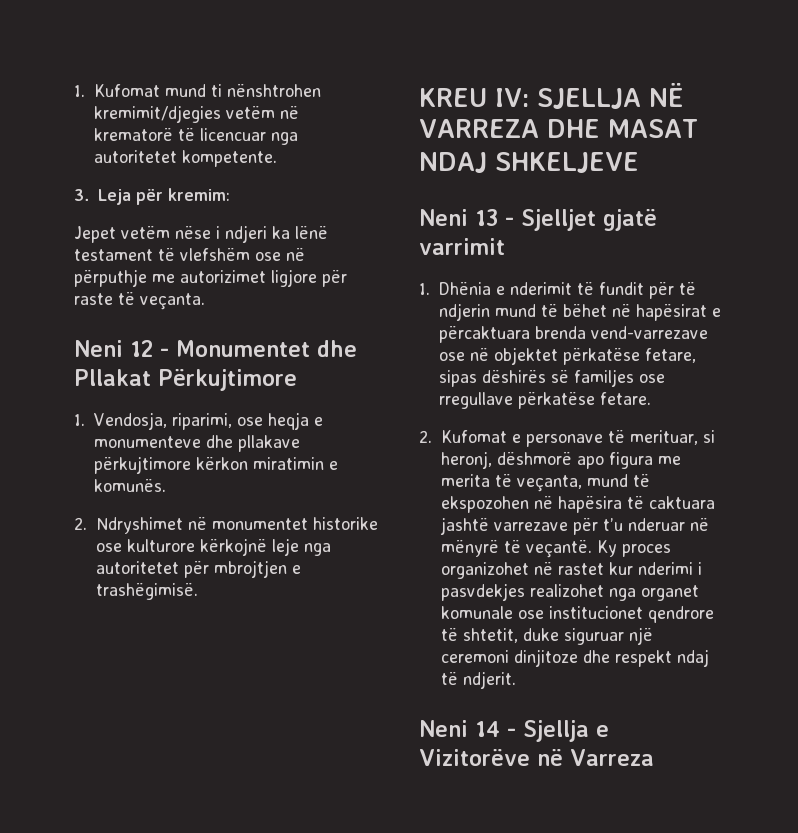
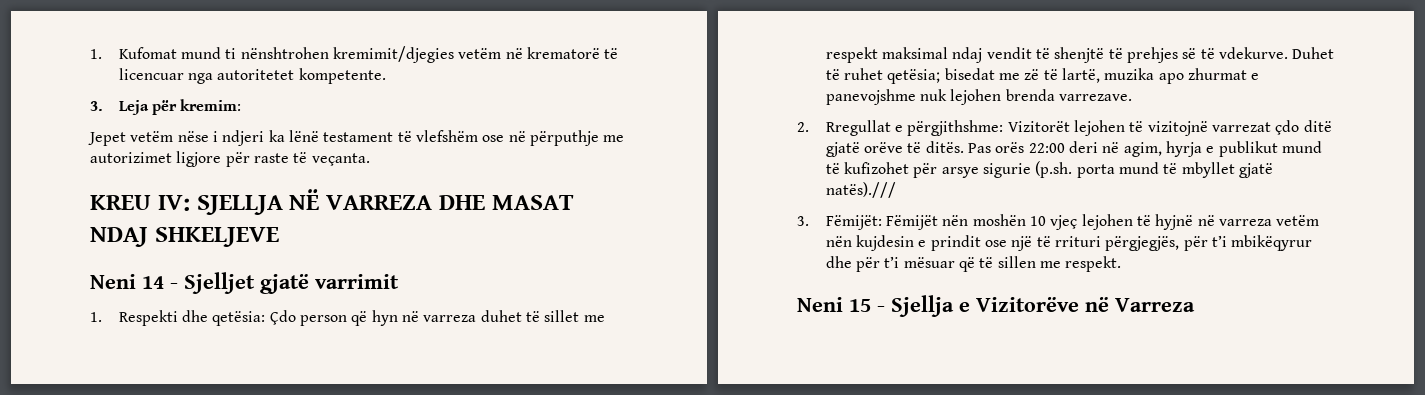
[74,340,357,357] [74,369,297,391] [74,412,323,430] [93,435,300,452] [93,456,338,474] [93,478,166,492] [74,516,378,534] [95,538,331,556] [95,560,301,578] [95,582,198,600] // Neni 12 - Monumentet dhe Pllakat Përkujtimore // 1. Vendosja, riparimi, ose heqja e monumenteve dhe pllakave përkujtimore kërkon miratimin e komunës. // 2. Ndryshimet në monumentet historike ose kulturore kërkojnë leje nga autoritetet për mbrojtjen e trashëgimisë. -> (370, 159) none
[475,209,498,226] 13 -> [142,276,164,289] 14
[438,281,696,299] [438,303,721,321] [438,325,708,343] [438,347,696,365] [438,369,665,387] [438,391,651,409] [419,429,715,447] [440,451,681,469] [440,473,650,492] [440,495,715,513] [439,517,709,535] [440,539,671,558] [440,561,702,579] [440,583,699,601] [440,606,714,623] [440,627,653,645] [440,649,709,667] [440,671,516,689] [419,720,500,737] Dhënia e nderimit të fundit për të ndjerin mund të bëhet në hapësirat e përcaktuara brenda vend-varrezave ose në objektet përkatëse fetare, sipas dëshirës së familjes ose rregullave përkatëse fetare. // 2. Kufomat e personave të merituar, si heronj, dëshmorë apo figura me merita të veçanta, mund të ekspozohen në hapësira të caktuara jashtë varrezave për t’u nderuar në mënyrë të veçantë. Ky proces organizohet në rastet kur nderimi i pasvdekjes realizohet nga organet komunale ose institucionet qendrore të shtetit, duke siguruar një ceremoni dinjitoze dhe respekt ndaj të ndjerit. // Neni 14 -> [118,310,605,326] [825,47,1335,63] [825,68,1260,84] [825,89,1133,105] [797,120,1332,136] [825,141,1323,157] [825,161,1274,178] [825,182,896,198] [797,214,1320,230] [825,235,1313,251] [825,256,1122,272] [797,297,871,312] Respekti dhe qetësia: Çdo person që hyn në varreza duhet të sillet me respekt maksimal ndaj vendit të shenjtë të prehjes së të vdekurve. Duhet të ruhet qetësia; bisedat me zë të lartë, muzika apo zhurmat e panevojshme nuk lejohen brenda varrezave. // 2. Rregullat e përgjithshme: Vizitorët lejohen të vizitojnë varrezat çdo ditë gjatë orëve të ditës. Pas orës 22:00 deri në agim, hyrja e publikut mund të kufizohet për arsye sigurie (p.sh. porta mund të mbyllet gjatë natës)./// // 3. Fëmijët: Fëmijët nën moshën 10 vjeç lejohen të hyjnë në varreza vetëm nën kujdesin e prindit ose një të rrituri përgjegjës, për t’i mbikëqyrur dhe për t’i mësuar që të sillen me respekt. // Neni 15

